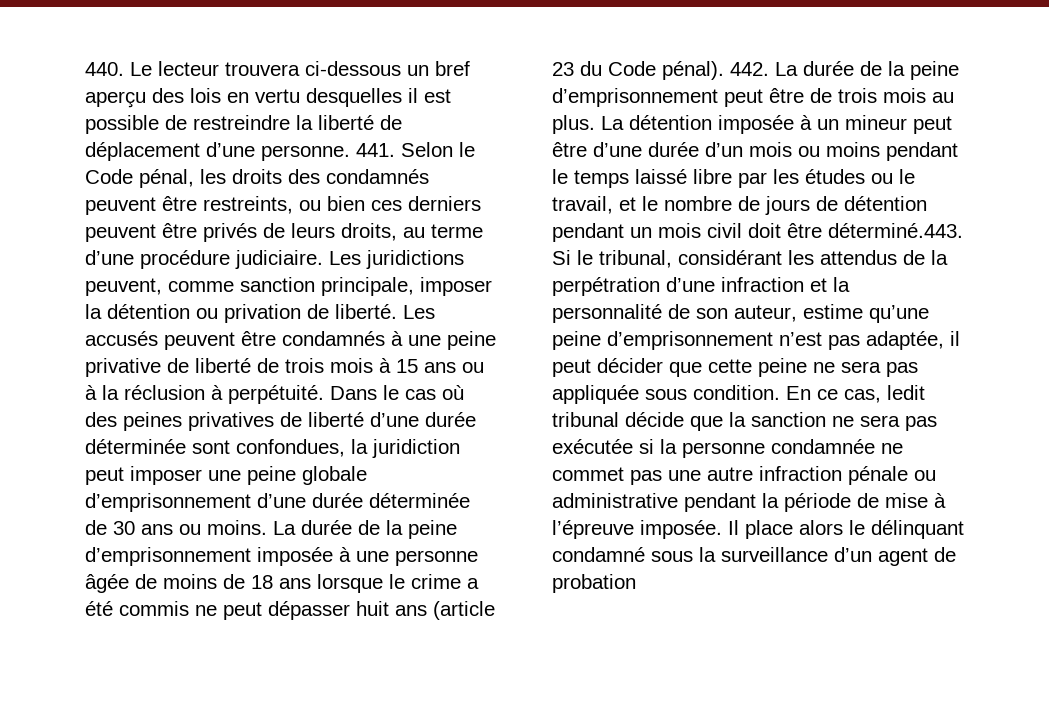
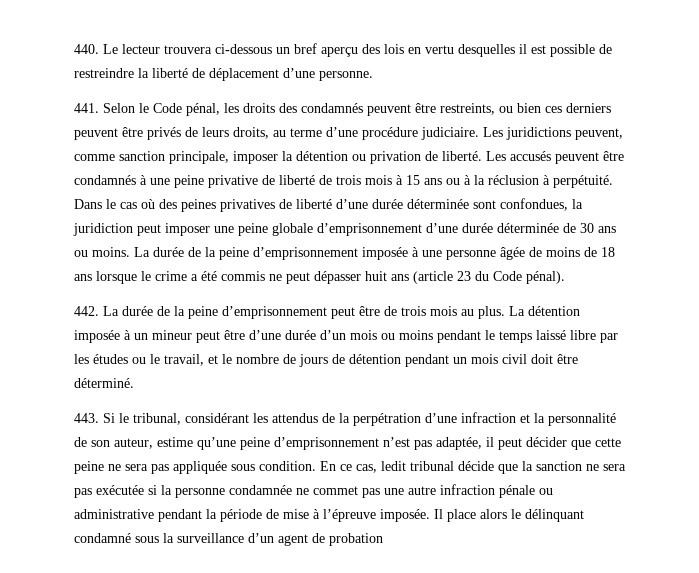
(350, 153) none -> (373, 76) //
(724, 70) none -> (565, 277) //
[828,223,963,238] déterminé.443. -> [74,378,134,388] [74,413,99,423] déterminé. // 443.

